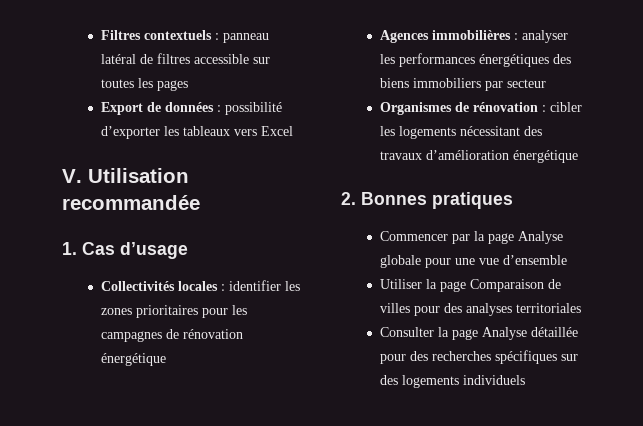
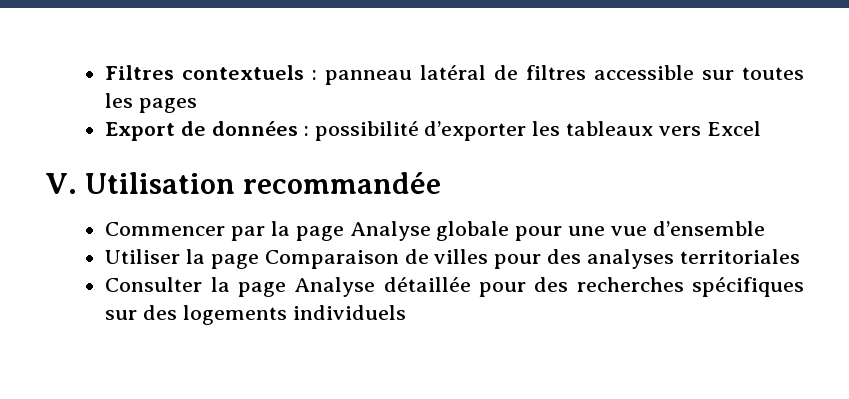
[62,242,188,259] [100,280,300,291] [100,305,247,318] [100,329,243,342] [100,353,166,366] [379,30,568,43] [379,53,571,67] [379,78,546,91] [379,102,582,115] [379,126,542,139] [379,150,578,163] [341,192,513,209] // 1. Cas d’usage // Collectivités locales : identifier les zones prioritaires pour les campagnes de rénovation énergétique // Agences immobilières : analyser les performances énergétiques des biens immobiliers par secteur // Organismes de rénovation : cibler les logements nécessitant des travaux d’amélioration énergétique // 2. Bonnes pratiques -> (442, 183) none

